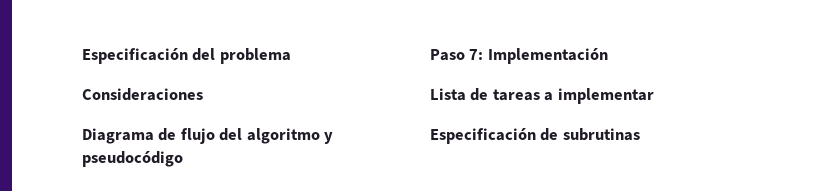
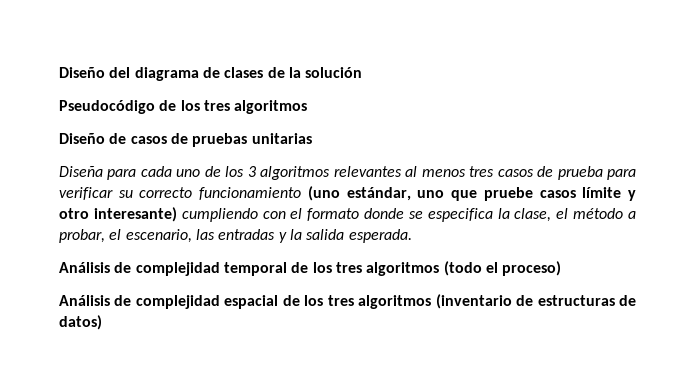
[82,48,291,64] [82,88,203,101] [82,128,334,144] [82,151,183,167] [430,48,608,64] [430,88,654,104] [430,128,640,144] Especificación del problema // Consideraciones // Diagrama de flujo del algoritmo y pseudocódigo // Paso 7: Implementación // Lista de tareas a implementar // Especificación de subrutinas -> [59,67,363,81] [59,100,308,114] [59,133,312,147] [59,166,637,180] [59,186,637,201] [59,207,636,222] [59,229,412,243] [59,261,562,276] [59,294,636,309] [59,315,102,330] Diseño del diagrama de clases de la solución // Pseudocódigo de los tres algoritmos // Diseño de casos de pruebas unitarias // Diseña para cada uno de los 3 algoritmos relevantes al menos tres casos de prueba para verificar su correcto funcionamiento (uno estándar, uno que pruebe casos límite y otro interesante) cumpliendo con el formato donde se especifica la clase, el método a probar, el escenario, las entradas y la salida esperada. // Análisis de complejidad temporal de los tres algoritmos (todo el proceso) // Análisis de complejidad espacial de los tres algoritmos (inventario de estructuras de datos)

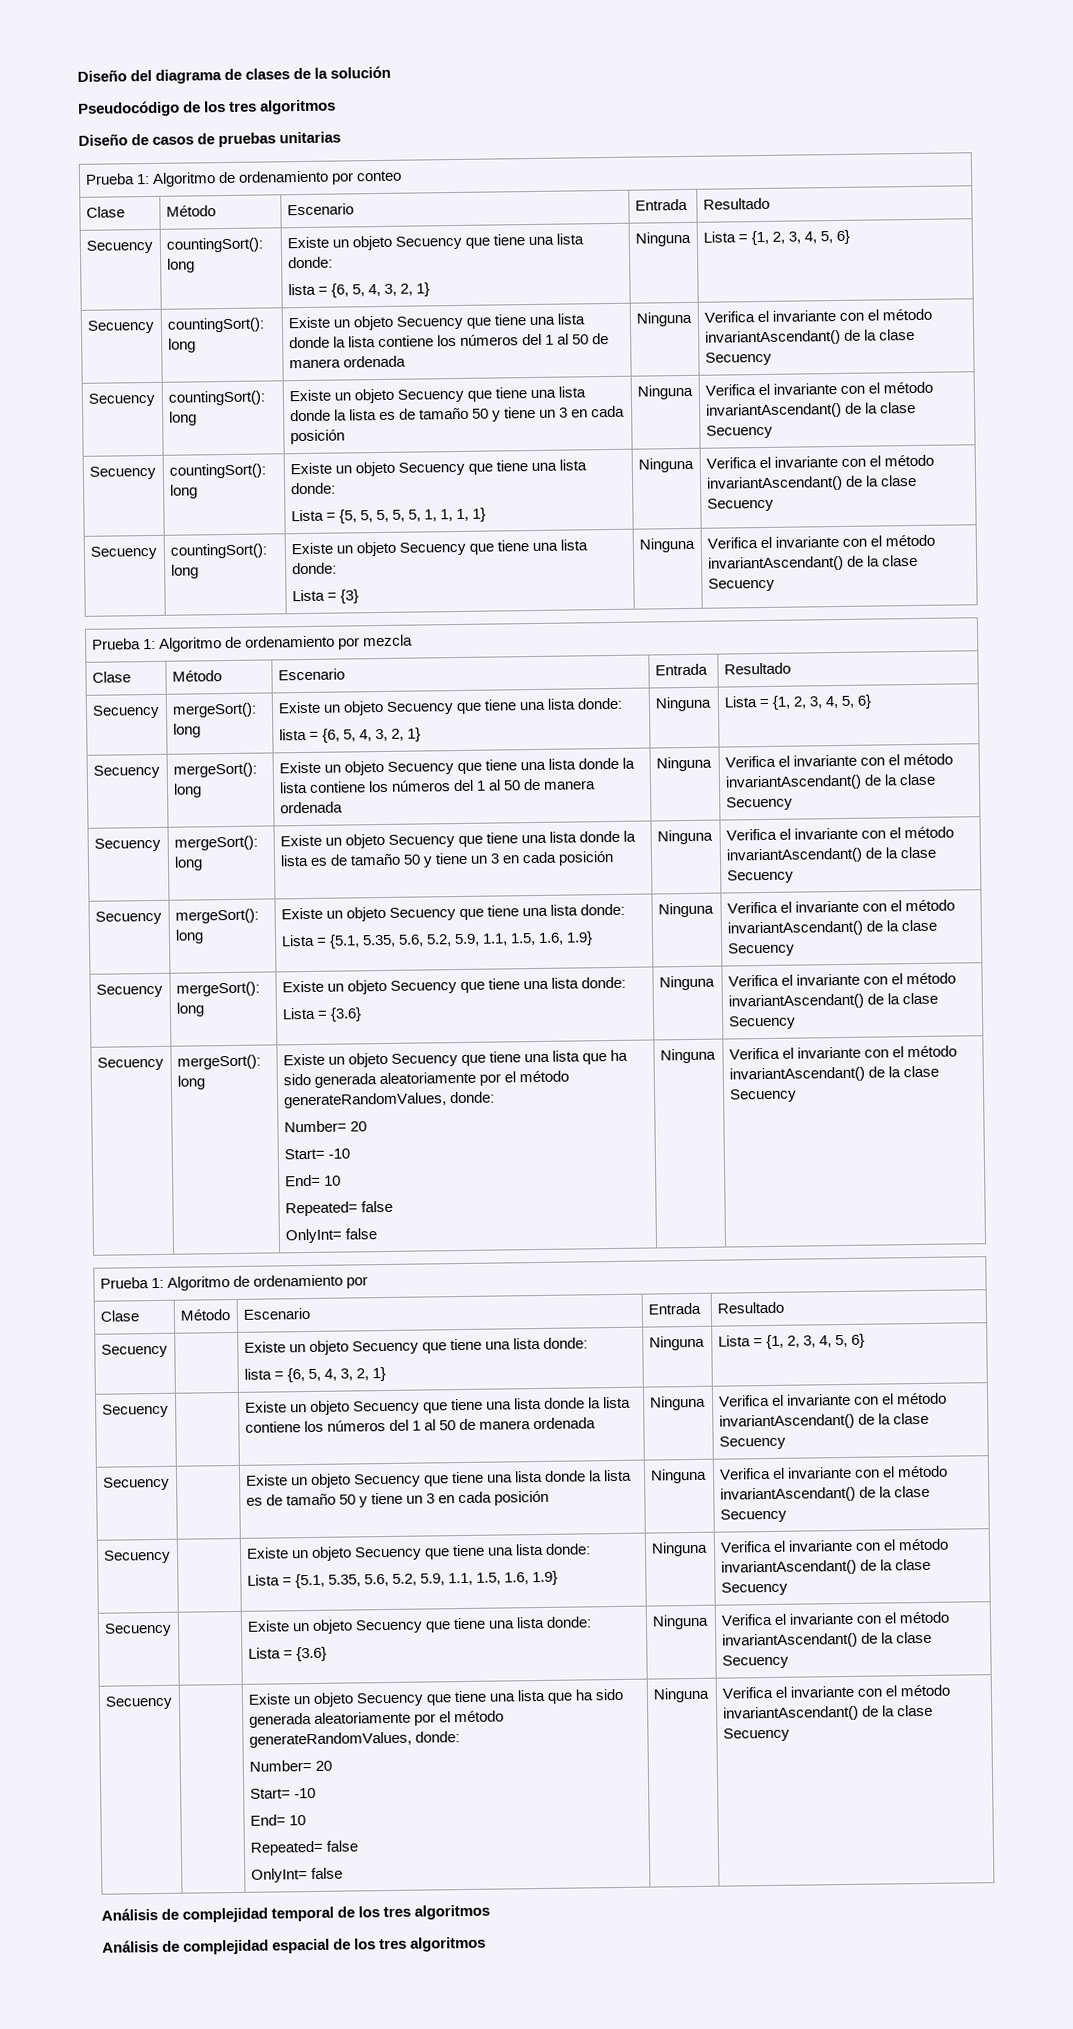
[59,166,637,180] [59,186,637,201] [59,207,636,222] [59,229,412,243] // Diseña para cada uno de los 3 algoritmos relevantes al menos tres casos de prueba para verificar su correcto funcionamiento (uno estándar, uno que pruebe casos límite y otro interesante) cumpliendo con el formato donde se especifica la clase, el método a probar, el escenario, las entradas y la salida esperada. -> [84,170,403,187] [85,206,125,218] [165,205,216,217] [286,203,354,216] [634,198,688,211] [702,197,770,210] [85,239,153,254] [165,237,263,253] [166,258,195,273] [286,233,585,251] [287,256,333,269] [287,282,431,298] [634,231,691,247] [702,229,851,246] [86,319,155,334] [166,317,265,333] [167,338,196,353] [287,313,586,331] [288,332,610,349] [288,355,406,369] [635,311,692,327] [703,308,932,323] [704,328,915,346] [704,351,772,366] [87,392,156,407] [167,390,265,406] [168,411,197,426] [288,386,587,404] [289,405,626,422] [289,429,345,445] [636,384,693,400] [704,381,933,396] [705,401,916,419] [705,424,773,439] [88,465,156,480] [168,463,266,479] [169,484,198,499] [289,459,588,477] [290,482,336,495] [290,507,487,524] [637,457,694,473] [705,454,934,469] [705,474,917,492] [706,497,774,512] [89,545,158,560] [169,543,267,559] [170,564,199,579] [290,539,589,557] [291,562,337,575] [291,589,359,604] [638,537,695,553] [706,534,935,549] [707,554,918,572] [707,577,775,592] [91,634,414,652] [91,671,131,683] [171,670,222,682] [277,668,345,681] [654,663,708,676] [723,662,791,675] [91,704,160,719] [171,702,257,718] [172,723,201,738] [277,697,624,716] [278,727,422,743] [654,696,712,712] [723,694,873,710] [92,764,160,779] [172,762,257,778] [172,783,202,798] [278,757,636,776] [278,778,597,794] [279,801,343,814] [655,756,712,772] [724,753,953,768] [724,773,936,791] [725,796,793,811] [93,837,161,852] [173,835,258,851] [173,856,203,871] [279,830,637,849] [279,850,615,868] [656,829,713,845] [725,826,954,841] [725,846,936,864] [726,869,794,884] [94,910,162,925] [174,908,259,924] [174,929,204,944] [280,903,626,922] [280,931,594,949] [657,902,714,918] [726,899,955,914] [726,919,937,937] [727,942,795,957] [95,983,163,998] [175,981,260,997] [175,1002,204,1017] [281,976,627,995] [281,1007,362,1022] [658,975,715,991] [727,972,956,987] [727,992,938,1010] [728,1015,796,1030] [96,1056,164,1071] [176,1054,261,1070] [176,1075,205,1090] [282,1049,629,1068] [282,1070,569,1088] [283,1091,495,1109] [283,1120,367,1133] [283,1148,350,1160] [284,1174,341,1187] [284,1200,393,1217] [284,1228,377,1244] [659,1048,716,1064] [728,1045,957,1060] [728,1065,939,1083] [728,1088,797,1103] [99,1274,368,1291] [99,1310,139,1322] [179,1309,230,1321] [242,1307,310,1320] [647,1302,701,1315] [716,1301,784,1314] [100,1343,168,1358] [243,1337,589,1356] [243,1366,387,1383] [648,1335,705,1351] [717,1333,866,1350] [101,1403,169,1418] [244,1396,632,1416] [244,1417,597,1433] [649,1395,706,1411] [718,1392,947,1407] [718,1412,929,1430] [718,1435,786,1450] [102,1476,170,1491] [245,1469,633,1489] [245,1490,550,1508] [649,1468,707,1484] [718,1465,948,1480] [719,1485,930,1503] [719,1508,787,1523] [102,1549,171,1564] [245,1543,592,1561] [246,1570,559,1589] [650,1541,708,1557] [719,1538,949,1553] [720,1558,931,1576] [720,1581,788,1596] [103,1622,172,1637] [246,1616,593,1634] [247,1646,327,1662] [651,1614,709,1630] [720,1611,949,1626] [721,1631,932,1649] [721,1654,789,1669] [104,1695,173,1710] [247,1688,624,1707] [248,1710,504,1728] [248,1731,460,1748] [248,1760,332,1772] [249,1787,316,1799] [249,1814,306,1826] [249,1840,358,1856] [250,1867,343,1883] [652,1687,710,1703] [721,1684,950,1699] [722,1704,933,1722] [722,1727,790,1742] // Prueba 1: Algoritmo de ordenamiento por conteo // Clase | Método | Escenario | Entrada | Resultado // Secuency | countingSort(): long | Existe un objeto Secuency que tiene una lista donde: // lista = {6, 5, 4, 3, 2, 1} | Ninguna | Lista = {1, 2, 3, 4, 5, 6} // Secuency | countingSort(): long | Existe un objeto Secuency que tiene una lista donde la lista contiene los números del 1 al 50 de manera ordenada | Ninguna | Verifica el invariante con el método invariantAscendant() de la clase Secuency // Secuency | countingSort(): long | Existe un objeto Secuency que tiene una lista donde la lista es de tamaño 50 y tiene un 3 en cada posición | Ninguna | Verifica el invariante con el método invariantAscendant() de la clase Secuency // Secuency | countingSort(): long | Existe un objeto Secuency que tiene una lista donde: // Lista = {5, 5, 5, 5, 5, 1, 1, 1, 1} | Ninguna | Verifica el invariante con el método invariantAscendant() de la clase Secuency // Secuency | countingSort(): long | Existe un objeto Secuency que tiene una lista donde: // Lista = {3} | Ninguna | Verifica el invariante con el método invariantAscendant() de la clase Secuency // Prueba 1: Algoritmo de ordenamiento por mezcla // Clase | Método | Escenario | Entrada | Resultado // Secuency | mergeSort(): long | Existe un objeto Secuency que tiene una lista donde: // lista = {6, 5, 4, 3, 2, 1} | Ninguna | Lista = {1, 2, 3, 4, 5, 6} // Secuency | mergeSort(): long | Existe un objeto Secuency que tiene una lista donde la lista contiene los números del 1 al 50 de manera ordenada | Ninguna | Verifica el invariante con el método invariantAscendant() de la clase Secuency // Secuency | mergeSort(): long | Existe un objeto Secuency que tiene una lista donde la lista es de tamaño 50 y tiene un 3 en cada posición | Ninguna | Verifica el invariante con el método invariantAscendant() de la clase Secuency // Secuency | mergeSort(): long | Existe un objeto Secuency que tiene una lista donde: // Lista = {5.1, 5.35, 5.6, 5.2, 5.9, 1.1, 1.5, 1.6, 1.9} | Ninguna | Verifica el invariante con el método invariantAscendant() de la clase Secuency // Secuency | mergeSort(): long | Existe un objeto Secuency que tiene una lista donde: // Lista = {3.6} | Ninguna | Verifica el invariante con el método invariantAscendant() de la clase Secuency // Secuency | mergeSort(): long | Existe un objeto Secuency que tiene una lista que ha sido generada aleatoriamente por el método generateRandomValues, donde: // Number= 20 // Start= -10 // End= 10 // Repeated= false // OnlyInt= false | Ninguna | Verifica el invariante con el método invariantAscendant() de la clase Secuency // Prueba 1: Algoritmo de ordenamiento por // Clase | Método | Escenario | Entrada | Resultado // Secuency | | Existe un objeto Secuency que tiene una lista donde: // lista = {6, 5, 4, 3, 2, 1} | Ninguna | Lista = {1, 2, 3, 4, 5, 6} // Secuency | | Existe un objeto Secuency que tiene una lista donde la lista contiene los números del 1 al 50 de manera ordenada | Ninguna | Verifica el invariante con el método invariantAscendant() de la clase Secuency // Secuency | | Existe un objeto Secuency que tiene una lista donde la lista es de tamaño 50 y tiene un 3 en cada posición | Ninguna | Verifica el invariante con el método invariantAscendant() de la clase Secuency // Secuency | | Existe un objeto Secuency que tiene una lista donde: // Lista = {5.1, 5.35, 5.6, 5.2, 5.9, 1.1, 1.5, 1.6, 1.9} | Ninguna | Verifica el invariante con el método invariantAscendant() de la clase Secuency // Secuency | | Existe un objeto Secuency que tiene una lista donde: // Lista = {3.6} | Ninguna | Verifica el invariante con el método invariantAscendant() de la clase Secuency // Secuency | | Existe un objeto Secuency que tiene una lista que ha sido generada aleatoriamente por el método generateRandomValues, donde: // Number= 20 // Start= -10 // End= 10 // Repeated= false // OnlyInt= false | Ninguna | Verifica el invariante con el método invariantAscendant() de la clase Secuency
[443,261,562,276] (todo el proceso) -> (491, 1912) none
[435,294,636,309] [59,315,102,330] (inventario de estructuras de datos) -> (487, 1944) none

